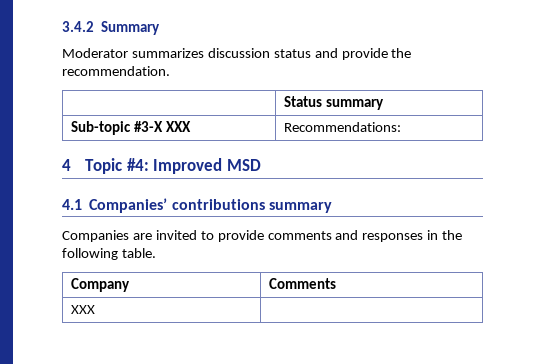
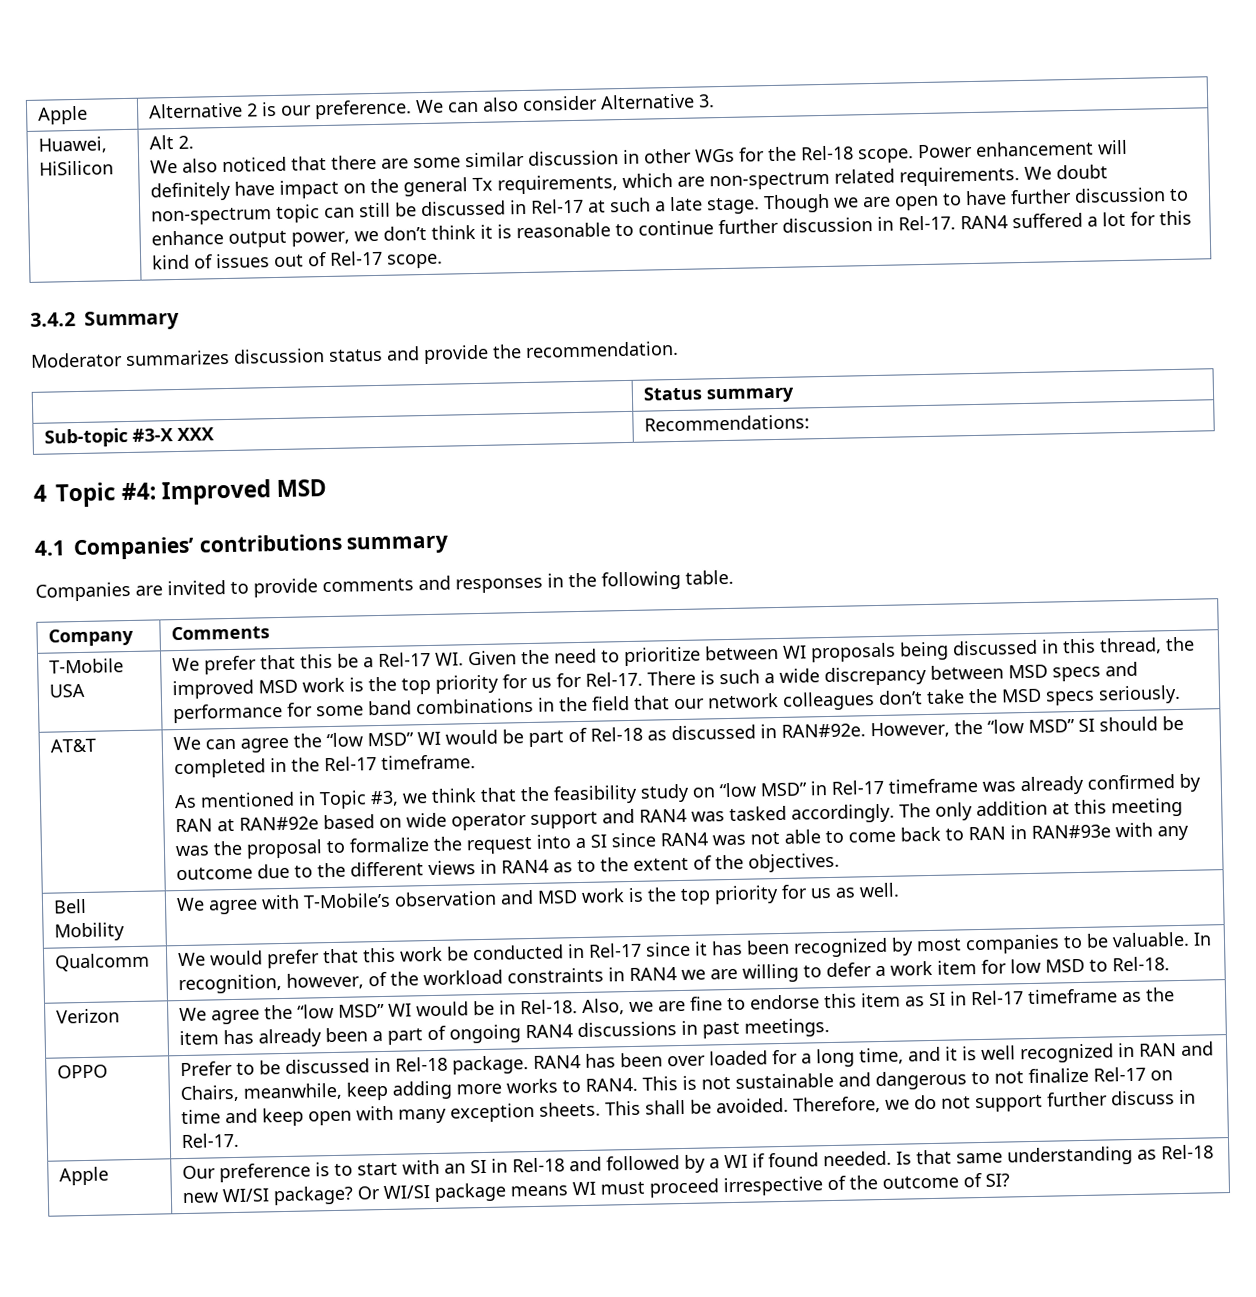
(62, 26) none -> [37,105,88,125] [147,93,715,120] [37,136,107,154] [38,160,114,176] [148,135,194,150] [149,139,1128,174] [149,164,1108,202] [150,187,1189,226] [150,210,1192,248] [151,250,443,270] Apple | Alternative 2 is our preference. We can also consider Alternative 3. // Huawei, HiSilicon | Alt 2. // We also noticed that there are some similar discussion in other WGs for the Rel-18 scope. Power enhancement will definitely have impact on the general Tx requirements, which are non-spectrum related requirements. We doubt non-spectrum topic can still be discussed in Rel-17 at such a late stage. Though we are open to have further discussion to enhance output power, we don’t think it is reasonable to continue further discussion in Rel-17. RAN4 suffered a lot for this kind of issues out of Rel-17 scope. //
[70,305,95,314] XXX | -> [48,658,124,674] [48,683,85,698] [171,636,1195,675] [171,661,1138,700] [172,684,1181,724] [49,738,96,753] [172,715,1184,753] [173,754,476,779] [173,773,1201,810] [174,797,1183,833] [174,822,1189,859] [175,852,840,881] [52,898,87,914] [53,922,125,942] [175,882,900,915] [54,952,150,972] [177,931,1212,969] [177,956,1170,995] [55,1008,120,1024] [178,987,1175,1025] [178,1018,830,1048] [56,1064,108,1079] [179,1041,1214,1077] [179,1066,1173,1103] [180,1089,1196,1127] [180,1132,239,1149] [58,1166,109,1186] [181,1144,1214,1183] [181,1173,1010,1206] T-Mobile USA | We prefer that this be a Rel-17 WI. Given the need to prioritize between WI proposals being discussed in this thread, the improved MSD work is the top priority for us for Rel-17. There is such a wide discrepancy between MSD specs and performance for some band combinations in the field that our network colleagues don’t take the MSD specs seriously. // AT&T | We can agree the “low MSD” WI would be part of Rel-18 as discussed in RAN#92e. However, the “low MSD” SI should be completed in the Rel-17 timeframe. // As mentioned in Topic #3, we think that the feasibility study on “low MSD” in Rel-17 timeframe was already confirmed by RAN at RAN#92e based on wide operator support and RAN4 was tasked accordingly. The only addition at this meeting was the proposal to formalize the request into a SI since RAN4 was not able to come back to RAN in RAN#93e with any outcome due to the different views in RAN4 as to the extent of the objectives. // Bell Mobility | We agree with T-Mobile’s observation and MSD work is the top priority for us as well. // Qualcomm | We would prefer that this work be conducted in Rel-17 since it has been recognized by most companies to be valuable. In recognition, however, of the workload constraints in RAN4 we are willing to defer a work item for low MSD to Rel-18. // Verizon | We agree the “low MSD” WI would be in Rel-18. Also, we are fine to endorse this item as SI in Rel-17 timeframe as the item has already been a part of ongoing RAN4 discussions in past meetings. // OPPO | Prefer to be discussed in Rel-18 package. RAN4 has been over loaded for a long time, and it is well recognized in RAN and Chairs, meanwhile, keep adding more works to RAN4. This is not sustainable and dangerous to not finalize Rel-17 on time and keep open with many exception sheets. This shall be avoided. Therefore, we do not support further discuss in Rel-17. // Apple | Our preference is to start with an SI in Rel-18 and followed by a WI if found needed. Is that same understanding as Rel-18 new WI/SI package? Or WI/SI package means WI must proceed irrespective of the outcome of SI?

